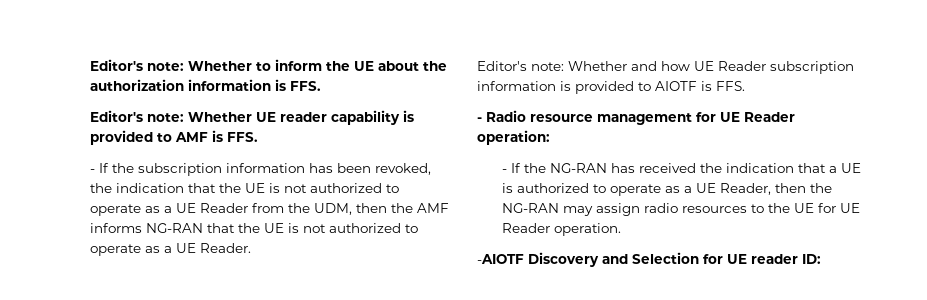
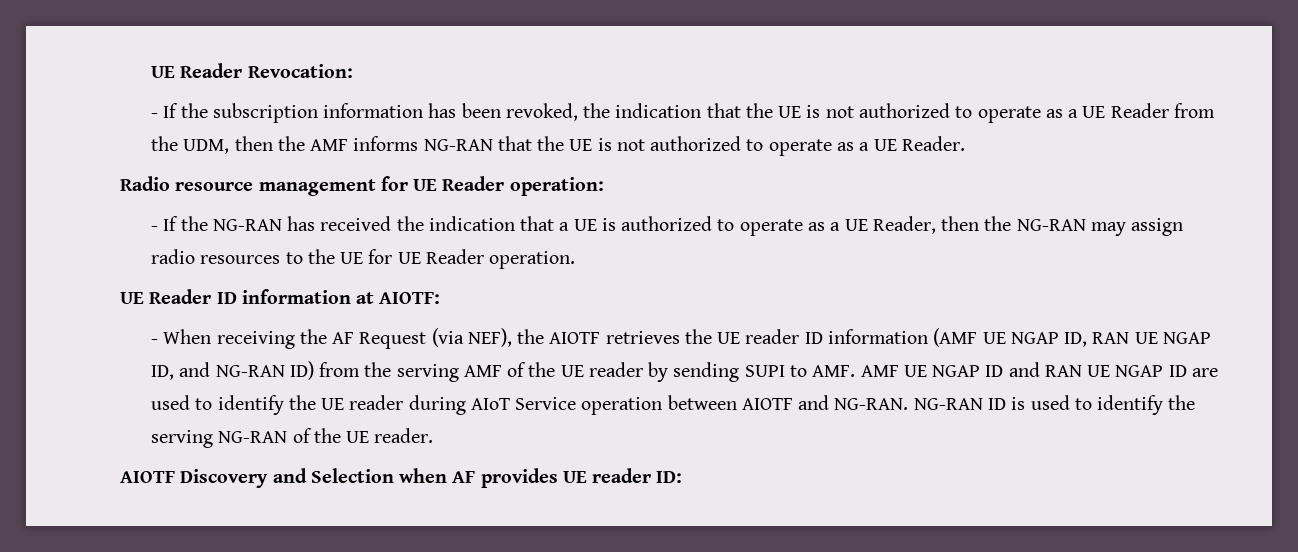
[89,59,447,71] [89,79,321,91] [89,110,414,125] [89,130,258,145] Editor's note: Whether to inform the UE about the authorization information is FFS. // Editor's note: Whether UE reader capability is provided to AMF is FFS. -> [151,63,353,78] UE Reader Revocation:
[477,61,854,74] [477,81,745,94] [477,117,482,122] Editor's note: Whether and how UE Reader subscription information is provided to AIOTF is FFS. // - -> (965, 143) none
[477,252,723,267] -AIOTF Discovery and Selection for -> [120,289,441,304] [151,328,1211,349] [151,361,1218,382] [151,395,1196,415] [151,428,434,448] [120,468,558,488] UE Reader ID information at AIOTF: // - When receiving the AF Request (via NEF), the AIOTF retrieves the UE reader ID information (AMF UE NGAP ID, RAN UE NGAP ID, and NG-RAN ID) from the serving AMF of the UE reader by sending SUPI to AMF. AMF UE NGAP ID and RAN UE NGAP ID are used to identify the UE reader during AIoT Service operation between AIOTF and NG-RAN. NG-RAN ID is used to identify the serving NG-RAN of the UE reader. // AIOTF Discovery and Selection when AF provides

